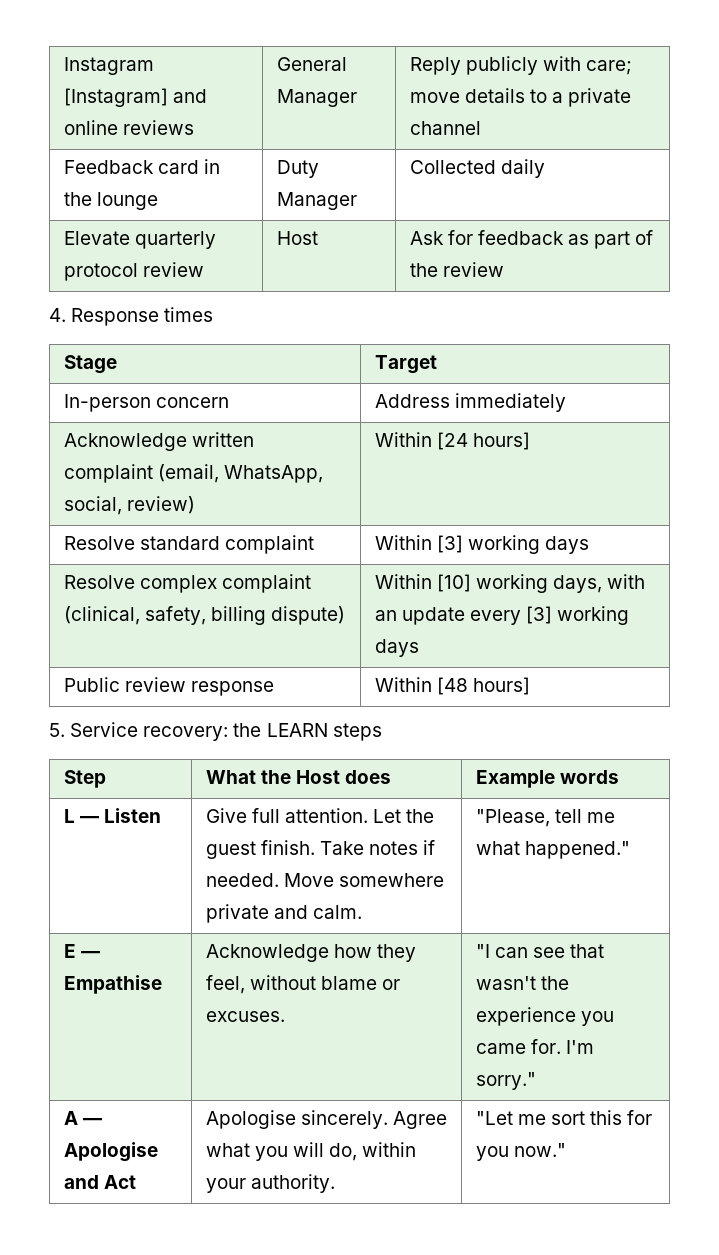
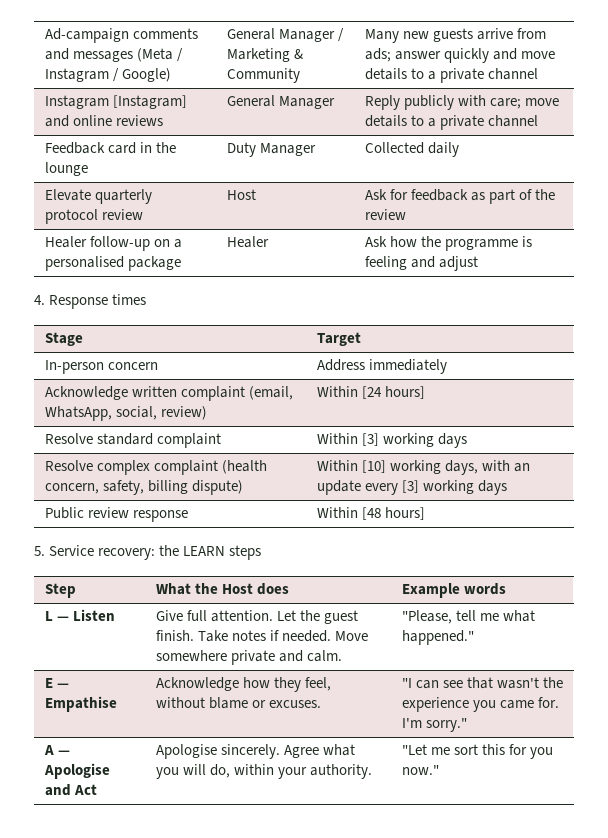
(63, 66) none -> [44,28,198,43] [44,48,183,62] [44,68,171,82] [226,28,344,42] [226,48,303,62] [226,68,300,83] [364,28,546,43] [364,48,555,63] [364,68,538,83] Ad-campaign comments and messages (Meta / Instagram / Google) | General Manager / Marketing & Community | Many new guests arrive from ads; answer quickly and move details to a private channel //
(504, 269) none -> [44,236,182,251] [44,256,181,271] [226,236,269,248] [364,236,532,251] [364,256,478,271] // Healer follow-up on a personalised package | Healer | Ask how the programme is feeling and adjust
[63,606,140,625] (clinical, -> [221,460,267,474] [44,483,99,494] (health concern,

